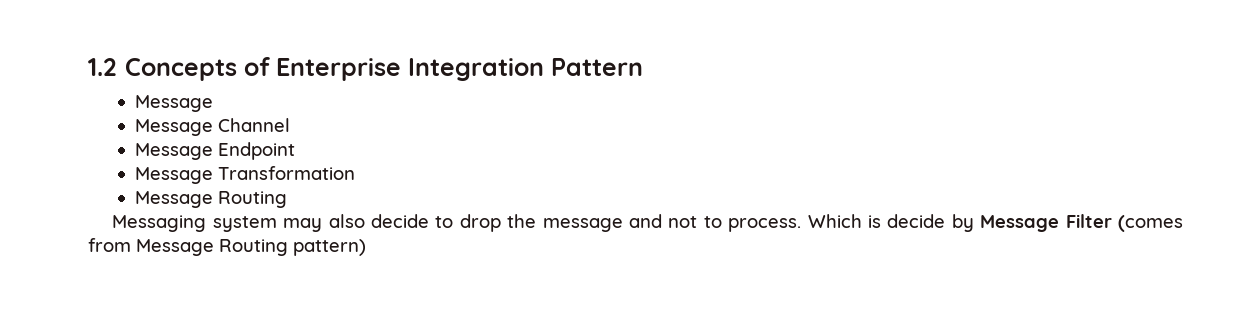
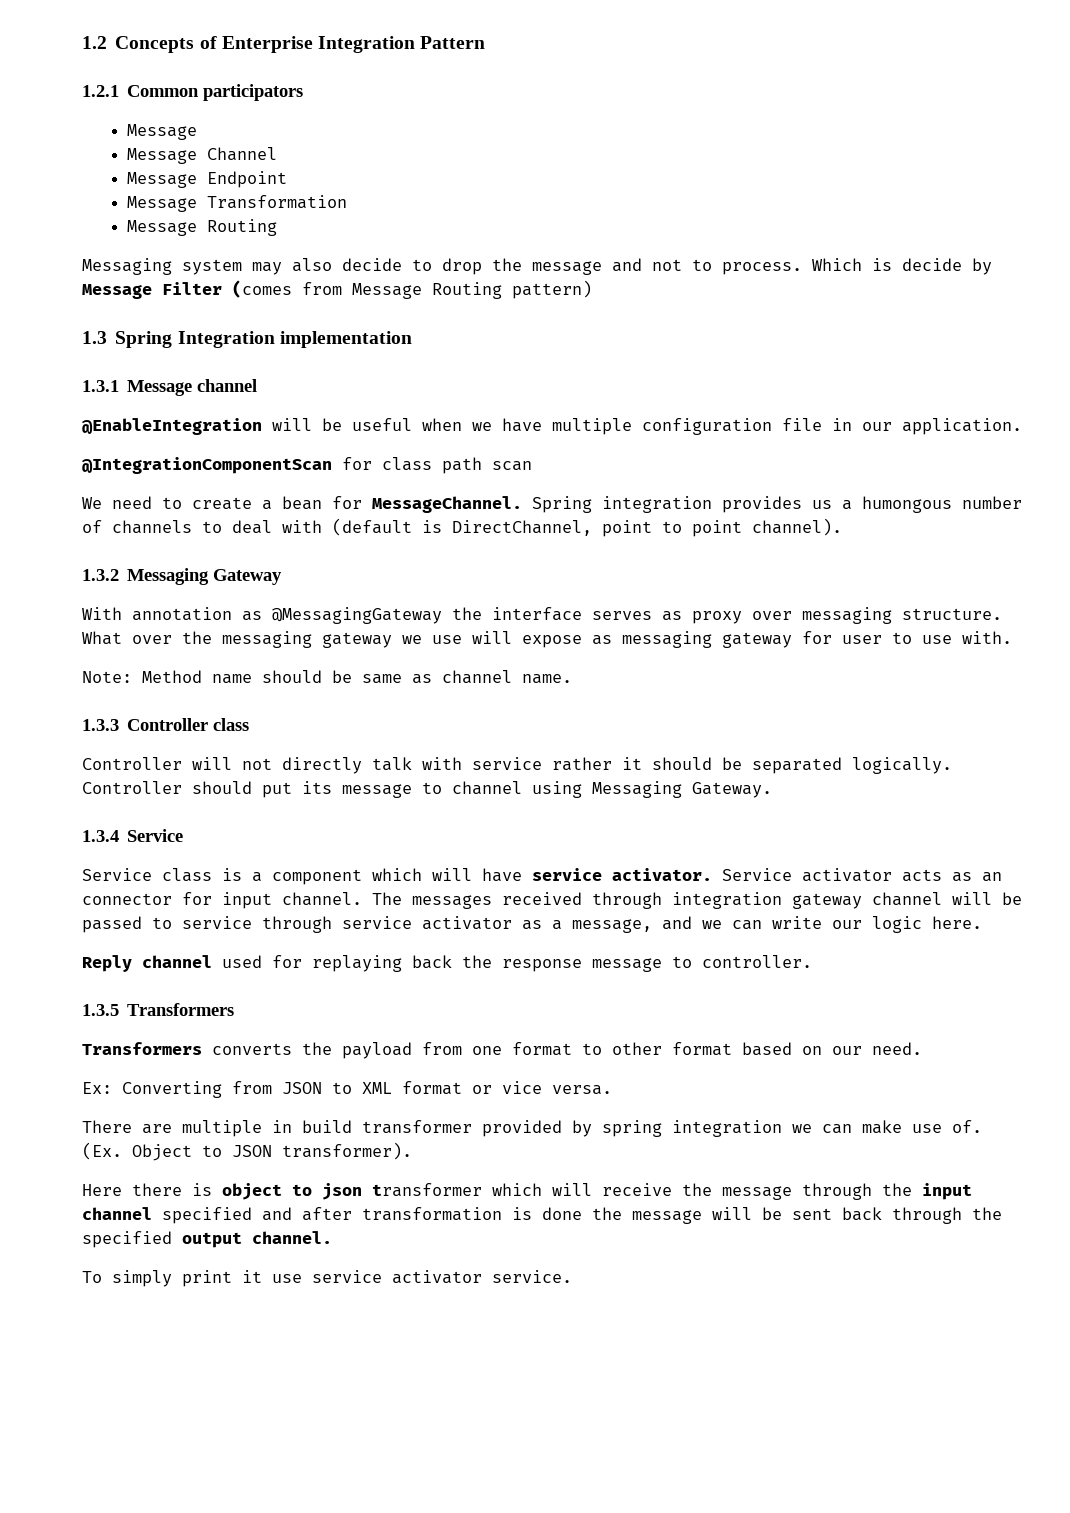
(644, 67) none -> [82,84,304,101] // 1.2.1 Common participators
(366, 247) none -> [82,331,412,348] [82,379,258,396] [81,418,1022,435] [81,457,532,474] [82,496,1022,513] [82,518,842,537] [82,568,283,585] [82,607,1002,624] [82,631,1012,648] [82,670,572,684] [82,718,250,731] [82,757,952,774] [82,781,772,798] [82,829,184,842] [82,868,1002,885] [82,892,1022,909] [82,916,982,933] [82,955,812,972] [82,1003,235,1016] [82,1042,922,1059] [82,1081,612,1098] [82,1120,982,1137] [82,1142,412,1161] [82,1183,972,1200] [82,1207,1002,1224] [82,1231,332,1248] [82,1270,572,1287] // 1.3 Spring Integration implementation // 1.3.1 Message channel // @EnableIntegration will be useful when we have multiple configuration file in our application. // @IntegrationComponentScan for class path scan // We need to create a bean for MessageChannel. Spring integration provides us a humongous number of channels to deal with (default is DirectChannel, point to point channel). // 1.3.2 Messaging Gateway // With annotation as @MessagingGateway the interface serves as proxy over messaging structure. What over the messaging gateway we use will expose as messaging gateway for user to use with. // Note: Method name should be same as channel name. // 1.3.3 Controller class // Controller will not directly talk with service rather it should be separated logically. Controller should put its message to channel using Messaging Gateway. // 1.3.4 Service // Service class is a component which will have service activator. Service activator acts as an connector for input channel. The messages received through integration gateway channel will be passed to service through service activator as a message, and we can write our logic here. // Reply channel used for replaying back the response message to controller. // 1.3.5 Transformers // Transformers converts the payload from one format to other format based on our need. // Ex: Converting from JSON to XML format or vice versa. // There are multiple in build transformer provided by spring integration we can make use of. (Ex. Object to JSON transformer). // Here there is object to json transformer which will receive the message through the input channel specified and after transformation is done the message will be sent back through the specified output channel. // To simply print it use service activator service.

